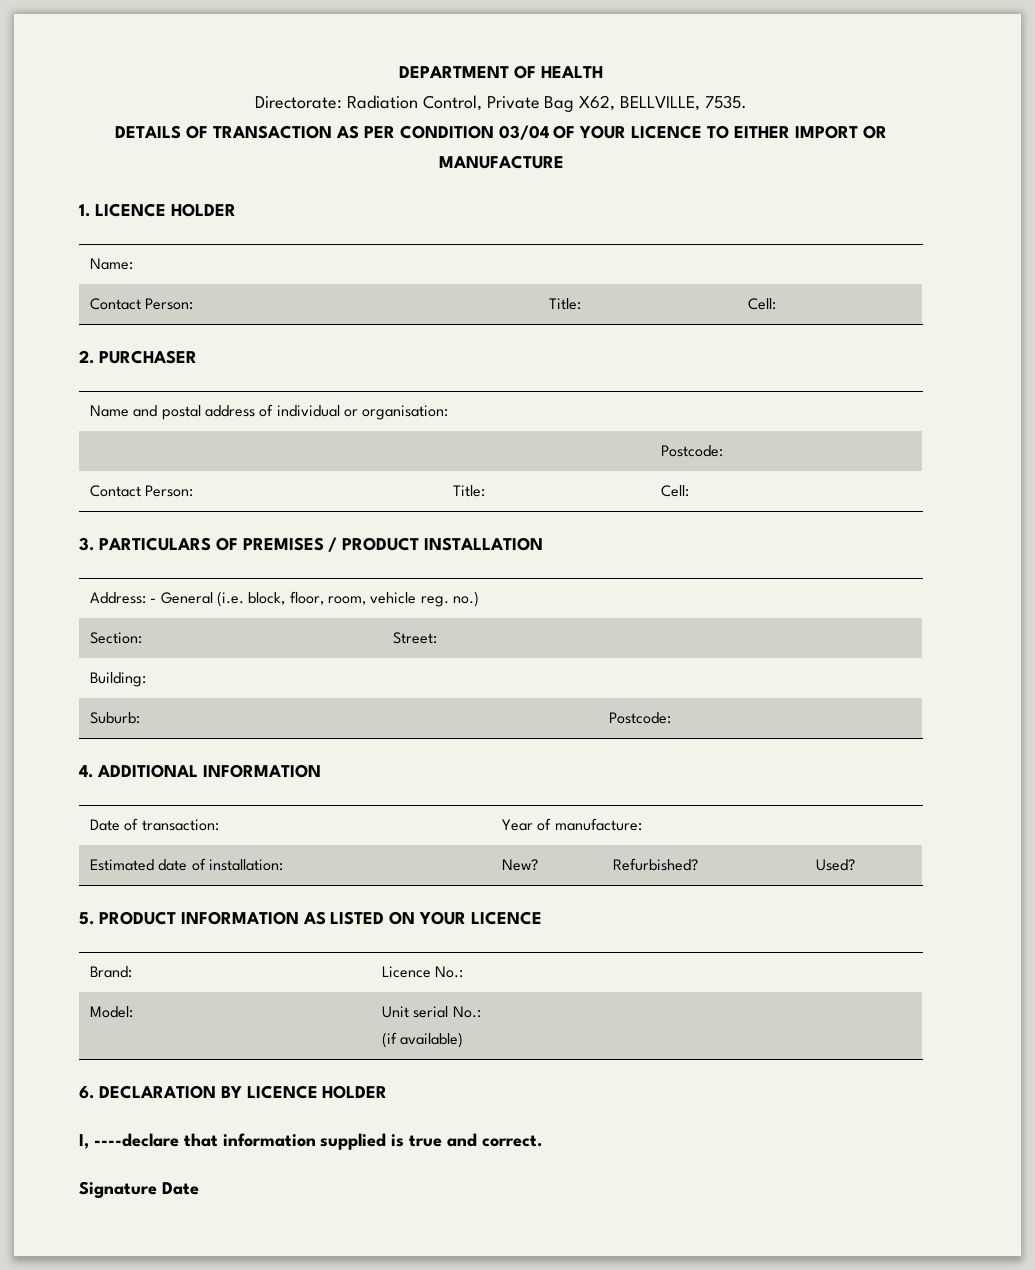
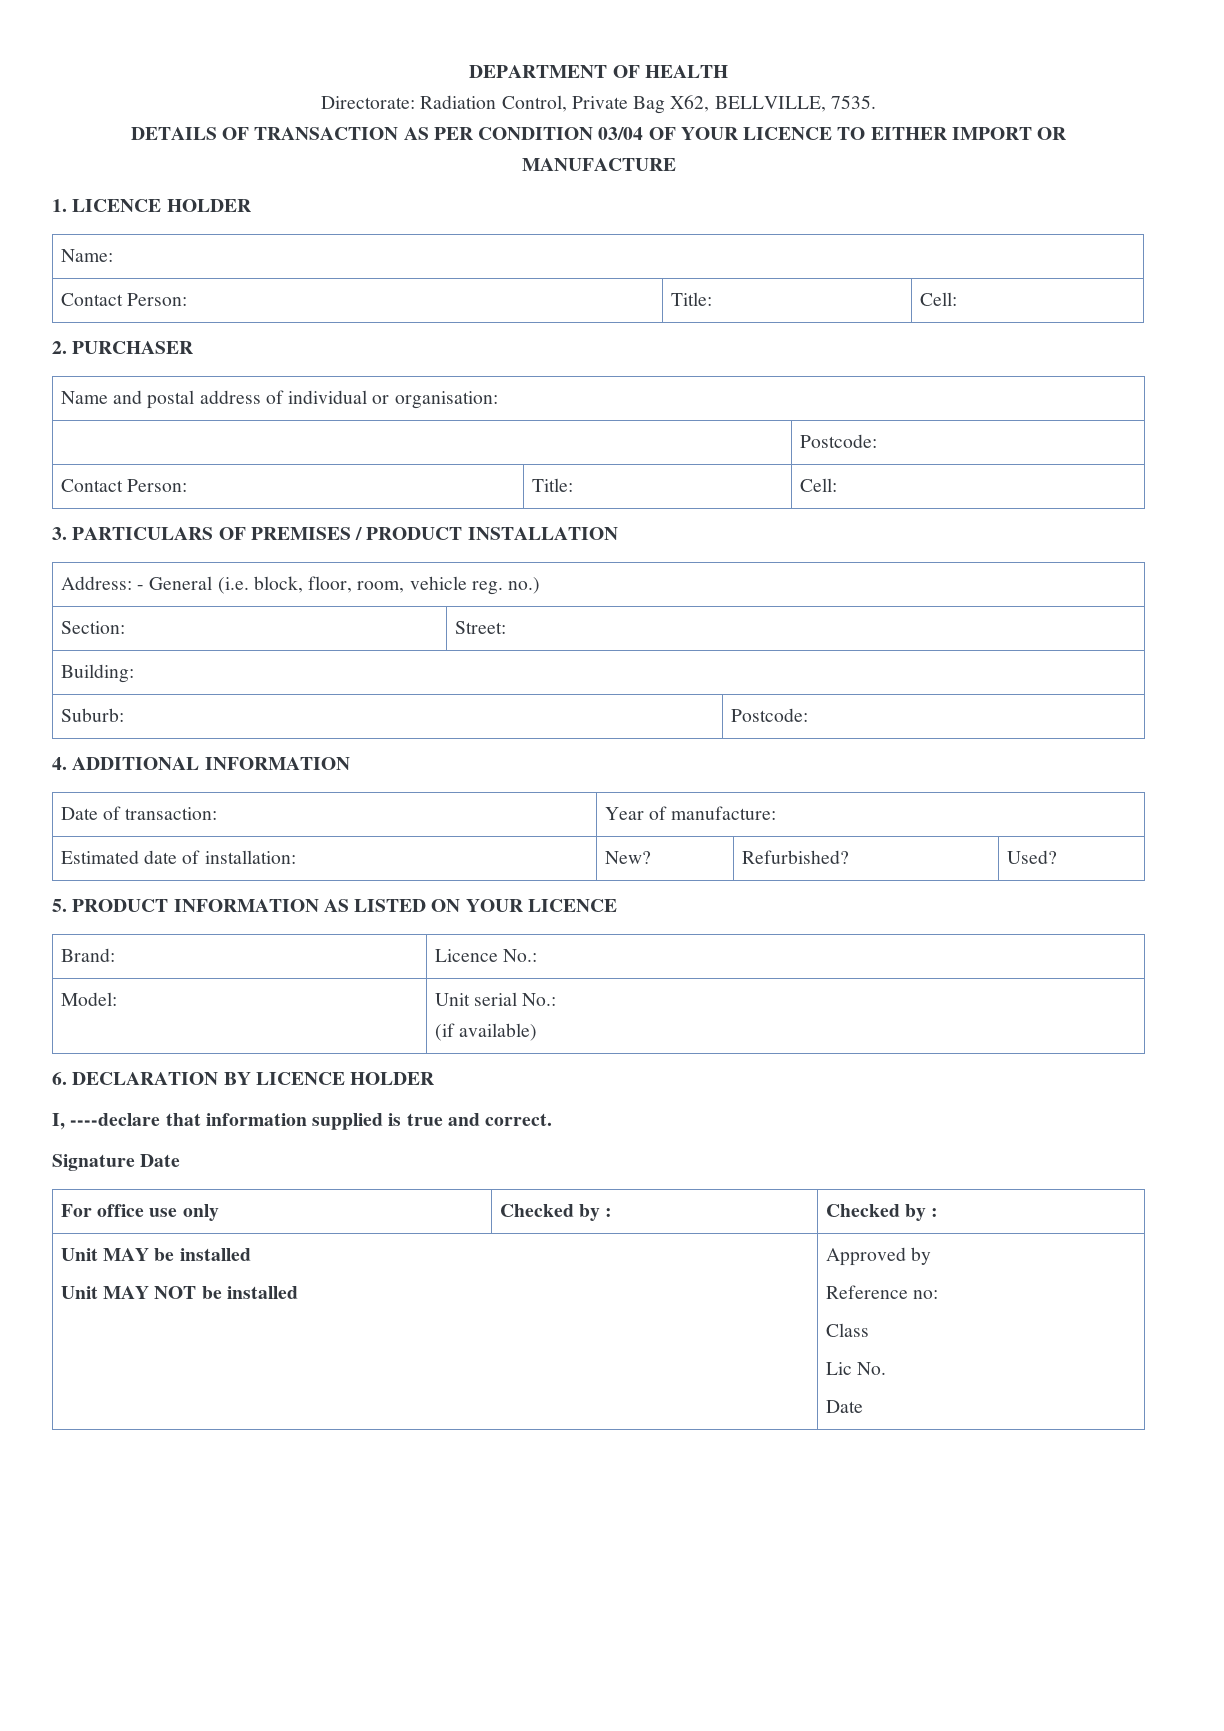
(199, 1188) none -> [60,1204,219,1221] [499,1204,613,1221] [825,1204,939,1221] [60,1248,251,1261] [60,1286,298,1299] [825,1247,932,1266] [825,1285,939,1299] [825,1323,869,1337] [825,1362,887,1375] [825,1400,863,1413] // For office use only | Checked by : | Checked by : // Unit MAY be installed // Unit MAY NOT be installed | Approved by // Reference no: // Class // Lic No. // Date

